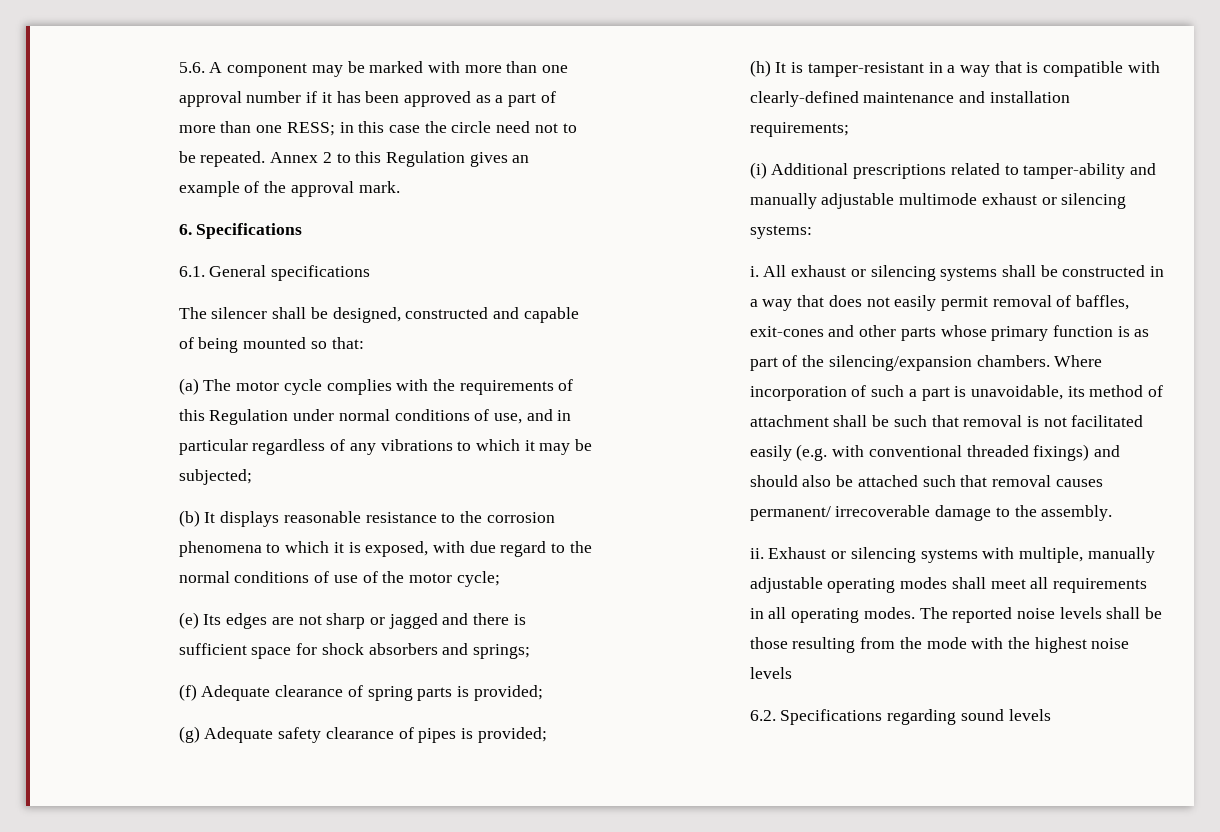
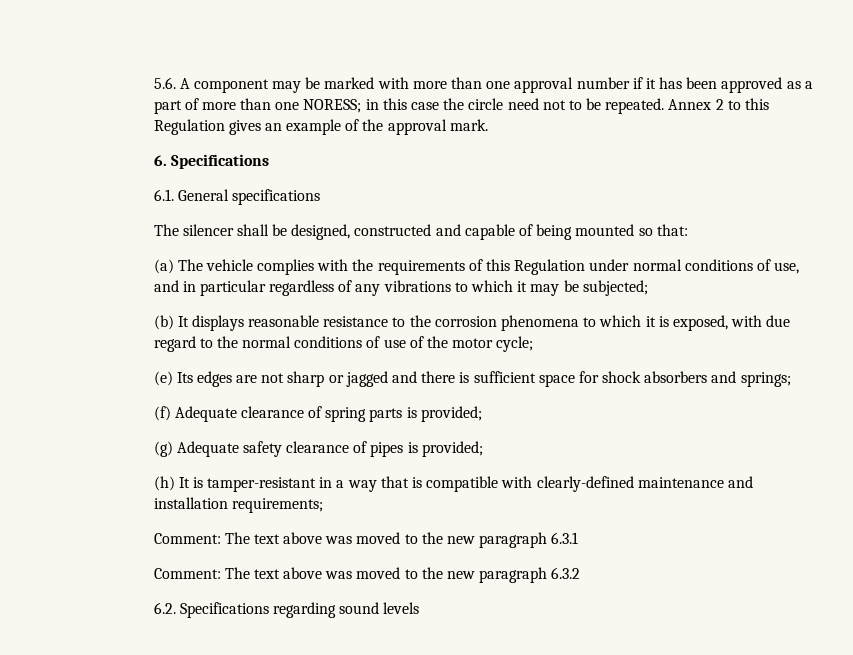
[286,122,335,136] RESS; -> [303,99,362,113] NORESS;
[236,379,322,395] motor cycle -> [205,259,253,271] vehicle
[749,162,1157,179] [749,193,1127,209] [749,225,812,239] [749,265,1165,281] [749,295,1130,311] [749,325,1150,341] [749,355,1103,371] [749,385,1164,401] [749,415,1144,427] [749,444,1121,461] [749,475,1103,487] [749,505,1113,521] [749,547,1155,563] [749,577,1148,593] [749,607,1163,623] [749,637,1130,653] [749,667,792,679] (i) Additional prescriptions related to tamper-ability and manually adjustable multimode exhaust or silencing systems: // i. All exhaust or silencing systems shall be constructed in a way that does not easily permit removal of baffles, exit-cones and other parts whose primary function is as part of the silencing/expansion chambers. Where incorporation of such a part is unavoidable, its method of attachment shall be such that removal is not facilitated easily (e.g. with conventional threaded fixings) and should also be attached such that removal causes permanent/ irrecoverable damage to the assembly. // ii. Exhaust or silencing systems with multiple, manually adjustable operating modes shall meet all requirements in all operating modes. The reported noise levels shall be those resulting from the mode with the highest noise levels -> [153,532,579,548] [153,567,581,583] Comment: The text above was moved to the new paragraph 6.3.1 // Comment: The text above was moved to the new paragraph 6.3.2

